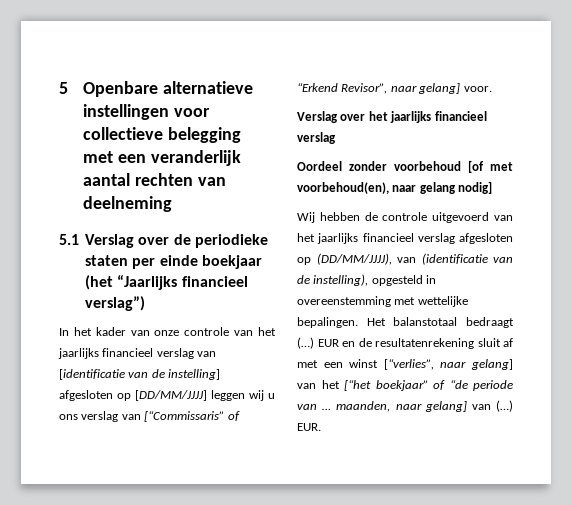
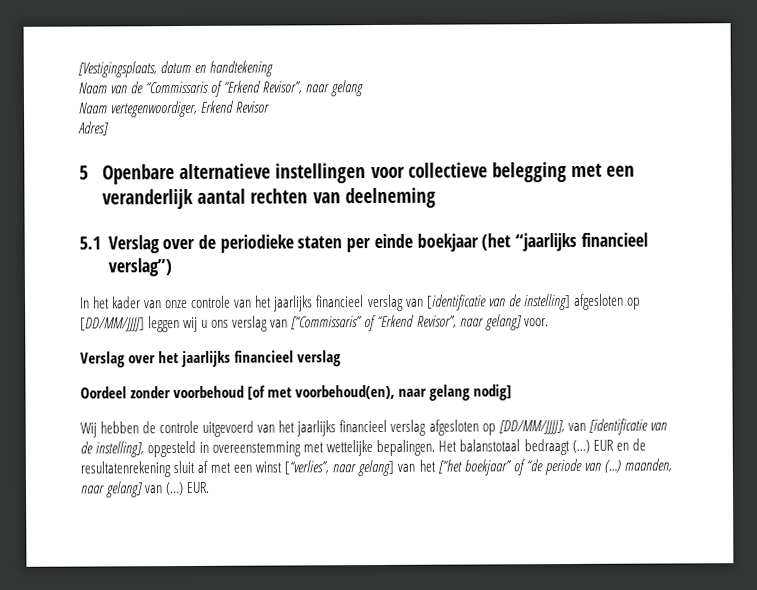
(59, 88) none -> [78,60,275,78] [78,80,365,97] [78,100,271,118] [78,121,109,136] [Vestigingsplaats, datum en handtekening // Naam van de “Commissaris of “Erkend Revisor”, naar gelang // Naam vertegenwoordiger, Erkend Revisor // Adres] //
[117,275,178,290] “Jaarlijks -> [515,232,578,252] “jaarlijks
[316,253,513,265] [297,274,369,286] (DD/MM/JJJJ), van (identificatie van de instelling), -> [498,418,667,435] [80,441,145,458] [DD/MM/JJJJ], van [identificatie van de instelling],
[322,408,332,410] … -> [603,459,621,473] (…)

